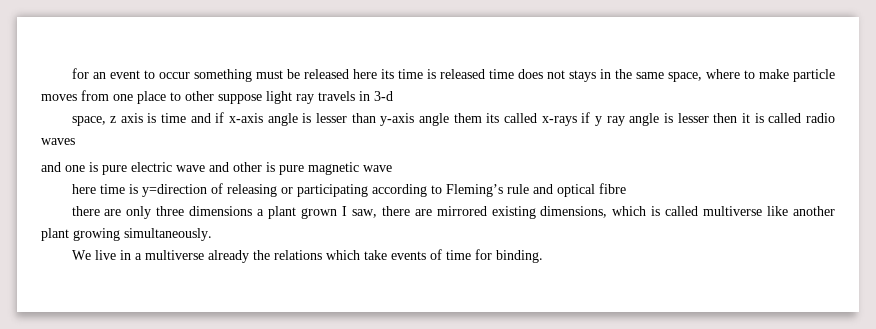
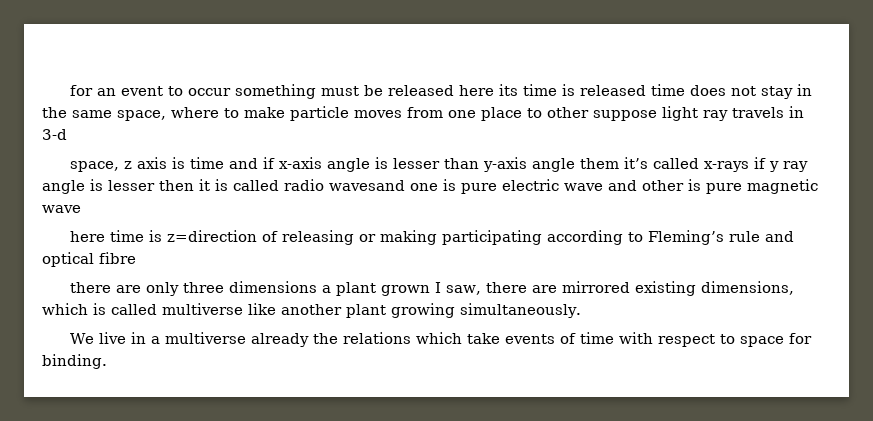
[568,70,596,82] stays -> [761,86,794,99] stay
[486,113,500,123] its -> [624,157,649,169] it’s
[41,138,75,145] [41,162,61,172] waves // and -> [329,180,405,191] wavesand
[141,184,207,197] y=direction -> [167,230,258,242] z=direction
(293, 190) none -> [380,230,438,245] making
(471, 255) none -> [619,332,785,347] with respect to space

